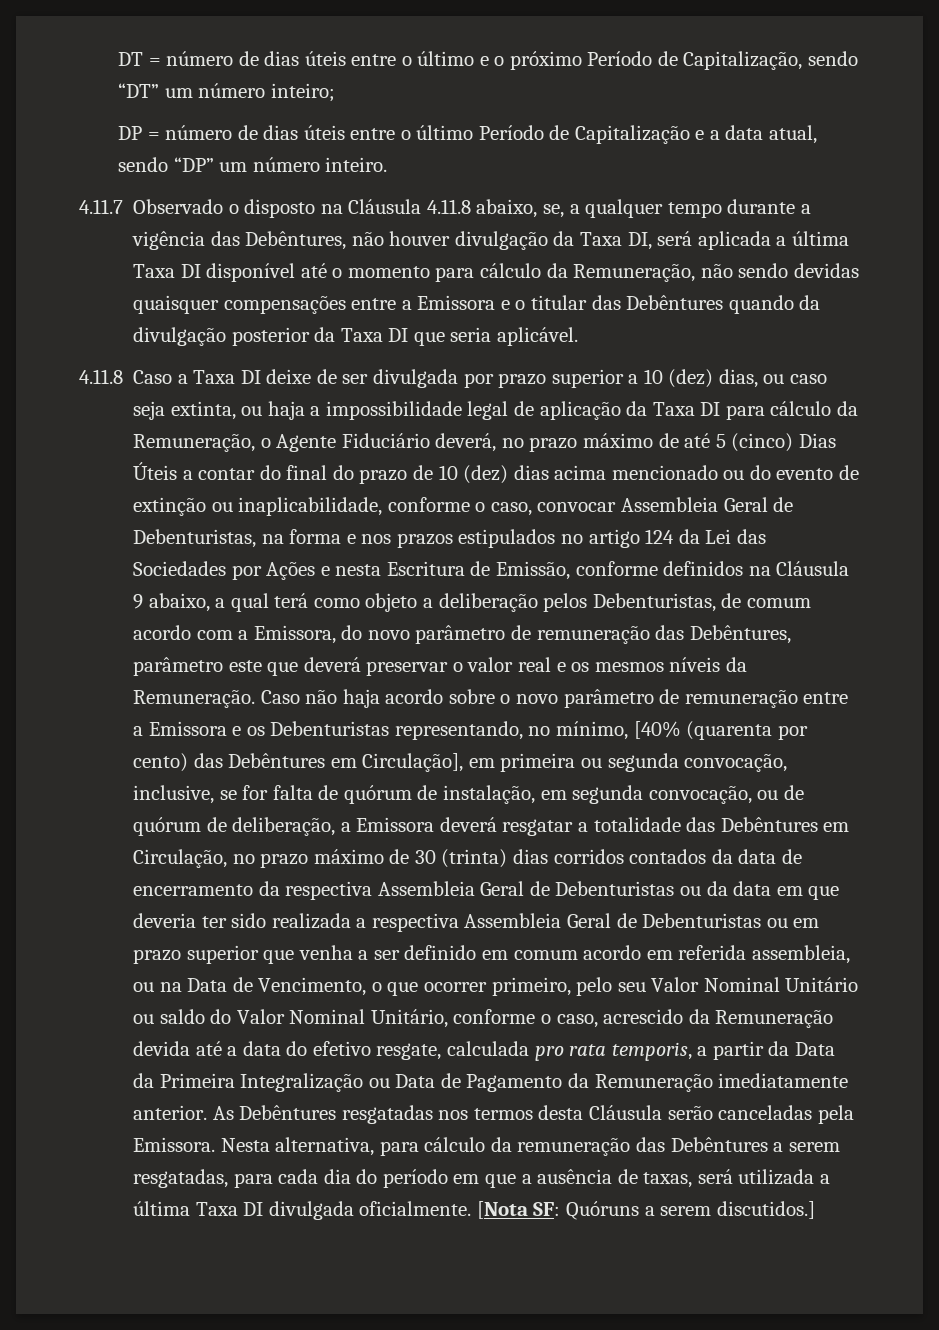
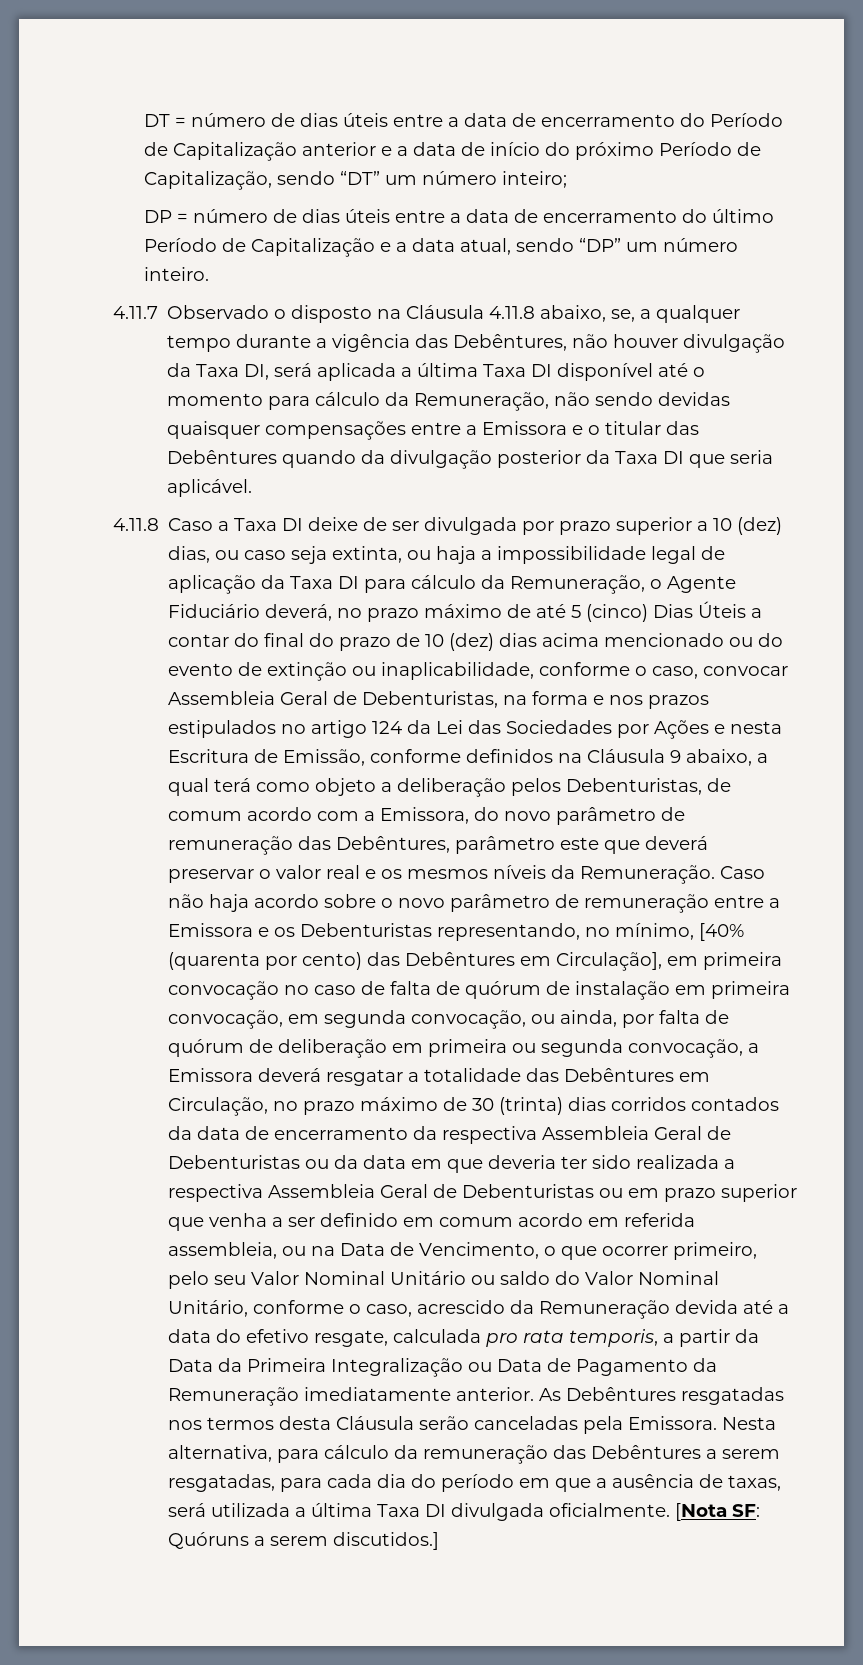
[401,51,505,66] o último e o -> [448,113,784,127] [144,142,571,161] a data de encerramento do Período de Capitalização anterior e a data de início do
[400,130,411,140] o -> [450,209,708,223] a data de encerramento do
[580,753,788,772] [133,785,804,804] [133,817,336,836] ou segunda convocação, inclusive, se for falta de quórum de instalação, em segunda convocação, ou de quórum de deliberação, -> [168,981,791,1000] [168,1010,730,1029] [168,1039,744,1058] convocação no caso de falta de quórum de instalação em primeira convocação, em segunda convocação, ou ainda, por falta de quórum de deliberação em primeira ou segunda convocação,

